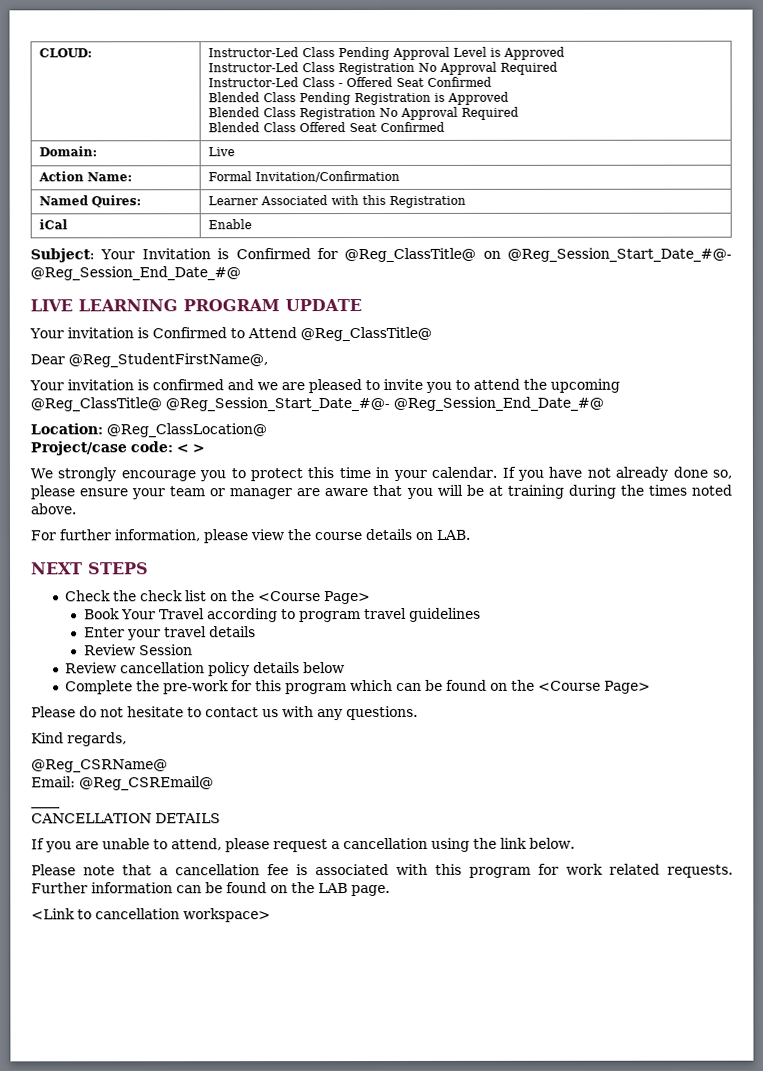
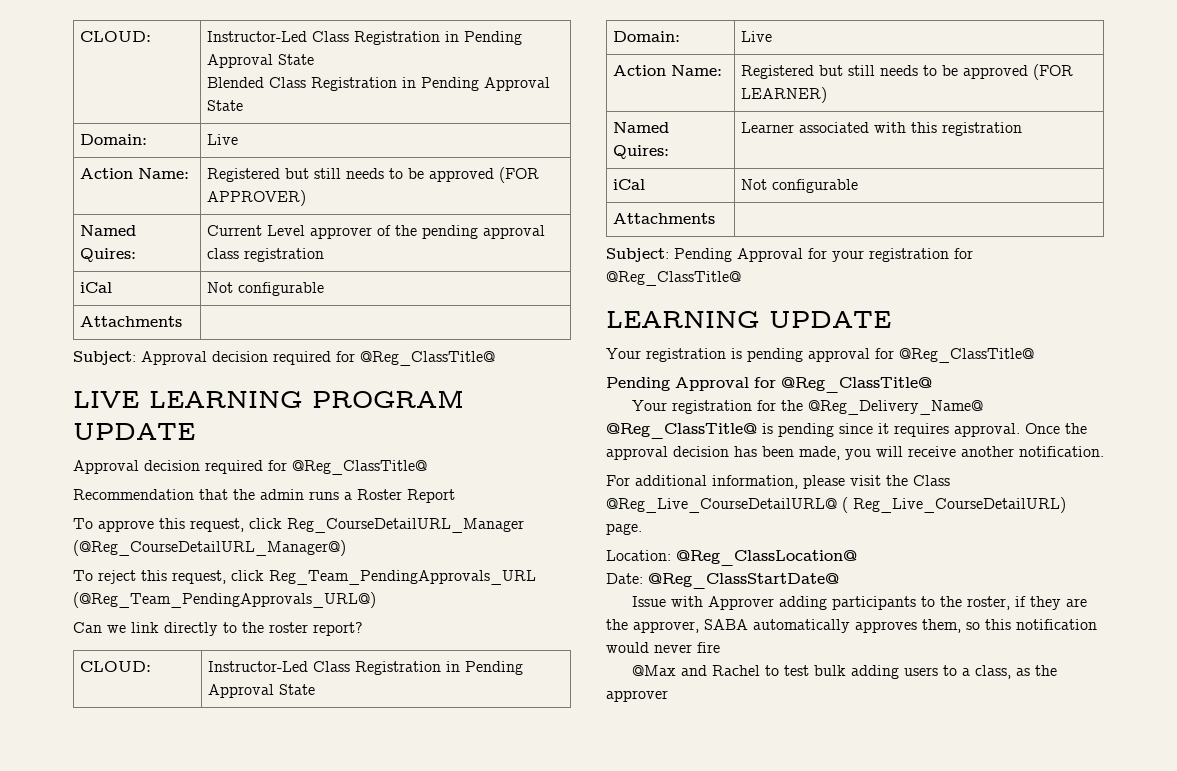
[39,48,93,58] [208,46,566,61] [208,61,559,76] [208,76,493,88] [208,91,510,106] [208,106,520,121] [208,121,446,133] [39,146,98,157] [208,147,236,157] [38,171,133,182] [208,170,401,183] [39,195,142,208] [208,194,467,208] [39,219,69,230] [208,219,253,230] [30,247,732,263] [30,266,241,281] CLOUD: | Instructor-Led Class Pending Approval Level is Approved // Instructor-Led Class Registration No Approval Required // Instructor-Led Class - Offered Seat Confirmed // Blended Class Pending Registration is Approved // Blended Class Registration No Approval Required // Blended Class Offered Seat Confirmed // Domain: | Live // Action Name: | Formal Invitation/Confirmation // Named Quires: | Learner Associated with this Registration // iCal | Enable // Subject: Your Invitation is Confirmed for @Reg_ClassTitle@ on @Reg_Session_Start_Date_#@- @Reg_Session_End_Date_#@ -> [79,31,151,42] [206,31,522,45] [206,54,314,68] [206,77,550,91] [206,100,243,111] [79,134,147,145] [206,134,238,145] [79,168,189,179] [206,167,539,183] [206,190,306,206] [79,225,136,236] [79,248,136,262] [206,225,545,239] [206,248,324,262] [79,282,112,293] [206,282,324,296] [79,316,182,327] [73,351,495,366] CLOUD: | Instructor-Led Class Registration in Pending Approval State // Blended Class Registration in Pending Approval State // Domain: | Live // Action Name: | Registered but still needs to be approved (FOR APPROVER) // Named Quires: | Current Level approver of the pending approval class registration // iCal | Not configurable // Attachments | // Subject: Approval decision required for @Reg_ClassTitle@
[29,326,432,342] [30,353,268,368] [29,378,620,394] [30,396,604,412] [30,423,267,438] [30,441,205,456] [30,466,732,482] [30,484,732,500] [30,503,76,515] [30,528,471,544] [31,562,149,575] [64,590,371,605] [83,607,481,623] [83,626,256,641] [83,644,193,656] [64,662,345,677] [64,679,651,695] [31,705,418,721] [31,732,127,747] [31,759,168,773] [31,776,214,791] [31,805,60,809] [31,813,221,824] [31,837,575,853] [31,863,733,878] [31,882,390,897] [31,908,271,923] Your invitation is Confirmed to Attend @Reg_ClassTitle@ // Dear @Reg_StudentFirstName@, // Your invitation is confirmed and we are pleased to invite you to attend the upcoming @Reg_ClassTitle@ @Reg_Session_Start_Date_#@- @Reg_Session_End_Date_#@ // Location: @Reg_ClassLocation@ // Project/case code: < > // We strongly encourage you to protect this time in your calendar. If you have not already done so, please ensure your team or manager are aware that you will be at training during the times noted above. // For further information, please view the course details on LAB. // NEXT STEPS // Check the check list on the <Course Page> // Book Your Travel according to program travel guidelines // Enter your travel details // Review Session // Review cancellation policy details below // Complete the pre-work for this program which can be found on the <Course Page> // Please do not hesitate to contact us with any questions. // Kind regards, // @Reg_CSRName@ // Email: @Reg_CSREmail@ // ____ // CANCELLATION DETAILS // If you are unable to attend, please request a cancellation using the link below. // Please note that a cancellation fee is associated with this program for work related requests. Further information can be found on the LAB page. // <Link to cancellation workspace> -> [73,460,427,475] [73,489,455,503] [73,518,524,533] [73,540,346,556] [73,570,536,585] [73,592,376,608] [73,622,363,636] [79,661,151,672] [207,661,523,675] [207,684,315,698] [612,31,680,42] [740,31,772,42] [612,65,722,76] [740,64,1073,80] [740,87,827,103] [612,122,669,133] [612,145,669,159] [740,122,1022,136] [612,179,645,190] [740,179,858,193] [612,213,715,224] [606,248,973,262] [606,271,741,286] [606,311,891,328] [606,348,1034,363] [606,377,932,393] [631,400,983,415] [606,423,1087,439] [606,446,1104,460] [606,475,950,489] [606,497,1066,513] [606,523,642,535] [606,550,857,566] [606,573,839,589] [631,596,1087,610] [606,619,1097,633] [606,642,720,653] [631,665,1057,679] [606,690,668,702] Approval decision required for @Reg_ClassTitle@ // Recommendation that the admin runs a Roster Report // To approve this request, click Reg_CourseDetailURL_Manager (@Reg_CourseDetailURL_Manager@) // To reject this request, click Reg_Team_PendingApprovals_URL (@Reg_Team_PendingApprovals_URL@) // Can we link directly to the roster report? // CLOUD: | Instructor-Led Class Registration in Pending Approval State // Domain: | Live // Action Name: | Registered but still needs to be approved (FOR LEARNER) // Named Quires: | Learner associated with this registration // iCal | Not configurable // Attachments | // Subject: Pending Approval for your registration for @Reg_ClassTitle@ // LEARNING UPDATE // Your registration is pending approval for @Reg_ClassTitle@ // Pending Approval for @Reg_ClassTitle@ // Your registration for the @Reg_Delivery_Name@ @Reg_ClassTitle@ is pending since it requires approval. Once the approval decision has been made, you will receive another notification. // For additional information, please visit the Class @Reg_Live_CourseDetailURL@ ( Reg_Live_CourseDetailURL) page. // Location: @Reg_ClassLocation@ // Date: @Reg_ClassStartDate@ // Issue with Approver adding participants to the roster, if they are the approver, SABA automatically approves them, so this notification would never fire // @Max and Rachel to test bulk adding users to a class, as the approver

